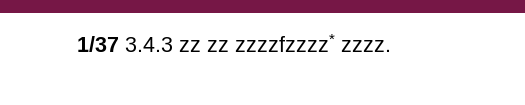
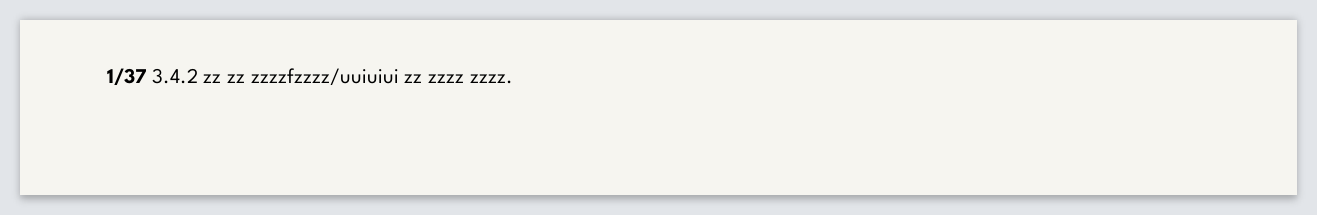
[125,37,173,52] 3.4.3 -> [151,68,198,84] 3.4.2
[235,34,335,52] zzzzfzzzz* -> [250,68,465,86] zzzzfzzzz/uuiuiui zz zzzz

